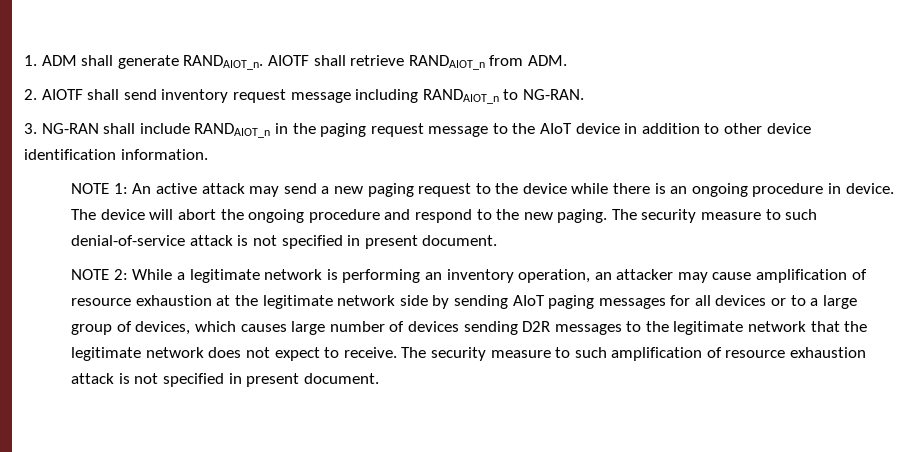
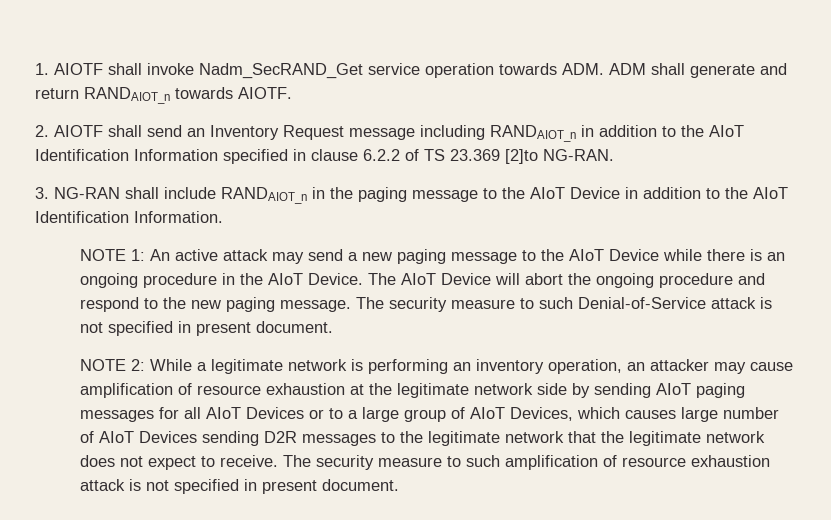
[41,55,567,70] [24,89,519,104] ADM shall generate RANDAIOT_n. AIOTF shall retrieve RANDAIOT_n from ADM. // 2. AIOTF shall send inventory request message including RANDAIOT_n to -> [54,63,787,79] [35,87,292,104] [35,125,744,142] [35,149,538,164] AIOTF shall invoke Nadm_SecRAND_Get service operation towards ADM. ADM shall generate and return RANDAIOT_n towards AIOTF. // 2. AIOTF shall send an Inventory Request message including RANDAIOT_n in addition to the AIoT Identification Information specified in clause 6.2.2 of TS 23.369 [2]to
[370,123,811,137] [24,149,208,160] request message to the AIoT device in addition to other device identification information. -> [412,187,788,202] [35,211,223,223] message to the AIoT Device in addition to the AIoT Identification Information.
[418,183,567,197] request to the device -> [451,249,660,264] message to the AIoT Device
[845,183,894,194] [71,209,145,220] device. The device -> [240,273,492,285] the AIoT Device. The AIoT Device
[557,209,818,223] [71,235,186,246] paging. The security measure to such denial-of-service -> [226,297,707,312] paging message. The security measure to such Denial-of-Service
[715,295,767,306] devices -> [206,407,305,419] AIoT Devices
[135,321,191,335] devices, -> [470,407,574,421] AIoT Devices,
[407,321,459,332] devices -> [99,431,198,443] AIoT Devices

